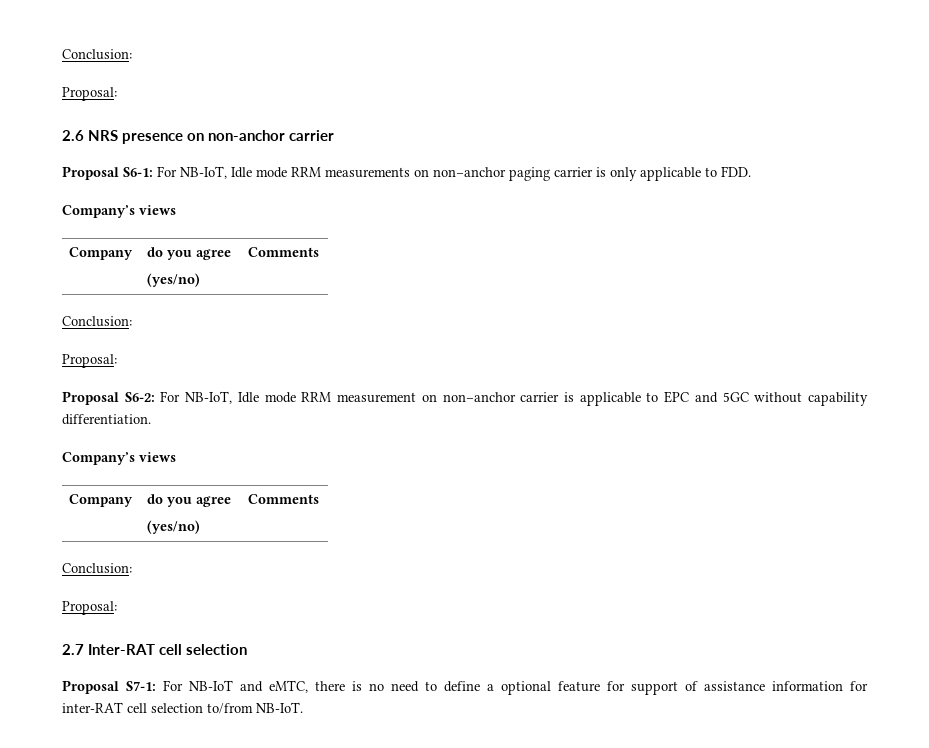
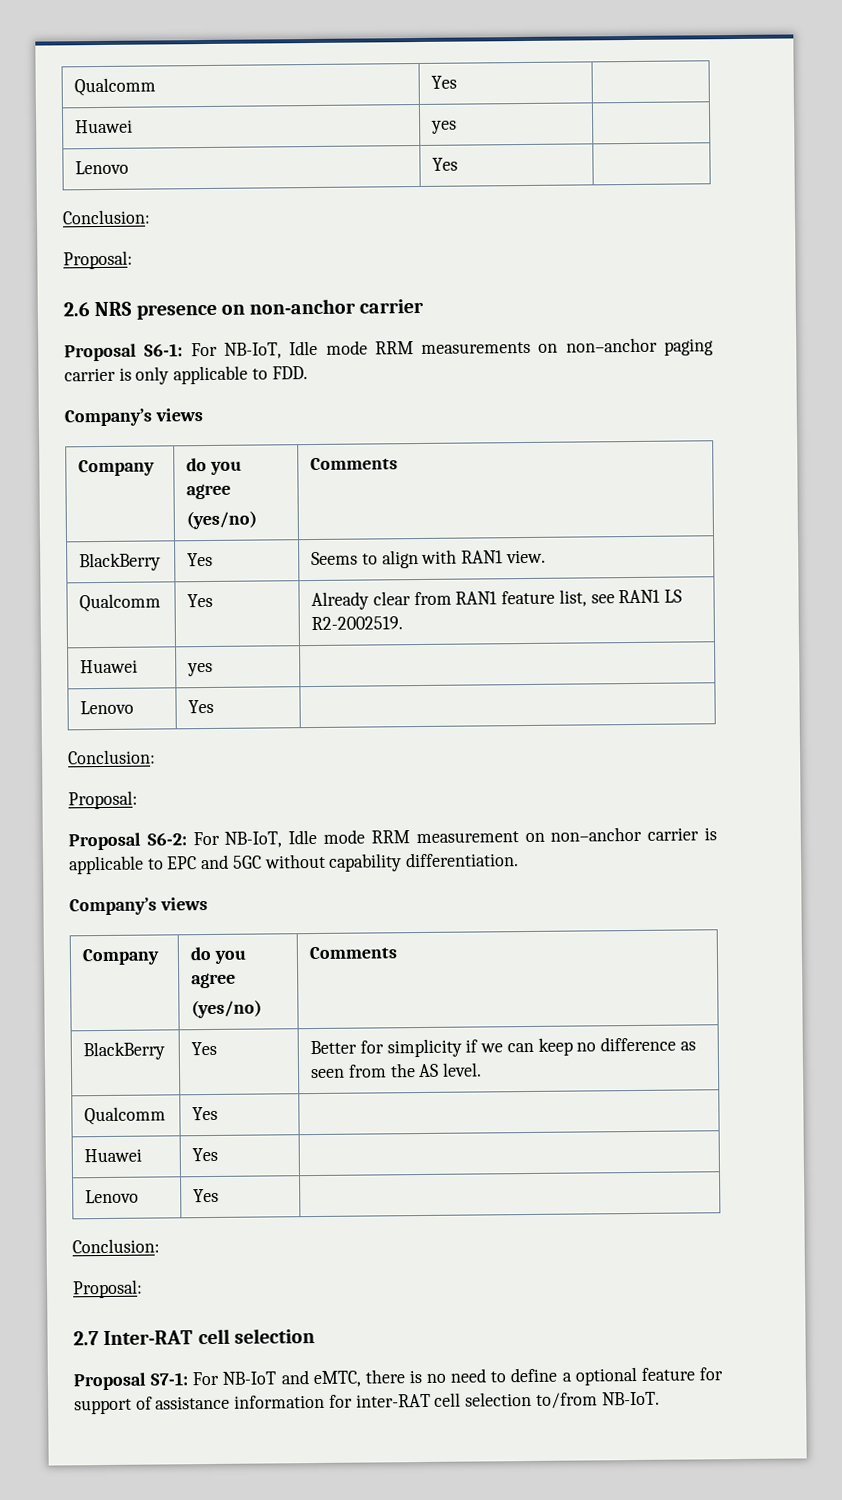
(62, 54) none -> [74,77,157,97] [431,75,458,89] [75,119,134,134] [431,120,458,134] [75,160,130,175] [432,157,459,171] Qualcomm | Yes | // Huawei | yes | // Lenovo | Yes | //
(320, 252) none -> [79,552,162,572] [187,552,214,567] [311,549,546,569] [79,593,162,613] [187,593,214,608] [311,589,682,611] [311,616,404,631] [80,659,139,674] [187,662,214,677] [80,700,135,715] [188,699,215,714] // BlackBerry | Yes | Seems to align with RAN1 view. // Qualcomm | Yes | Already clear from RAN1 feature list, see RAN1 LS R2-2002519. // Huawei | yes | // Lenovo | Yes |
(320, 499) none -> [83,1041,166,1061] [191,1041,218,1056] [310,1036,696,1058] [311,1062,483,1079] [84,1106,167,1126] [192,1106,219,1121] [84,1148,143,1163] [192,1147,219,1162] [85,1189,140,1204] [193,1188,220,1203] // BlackBerry | Yes | Better for simplicity if we can keep no difference as seen from the AS level. // Qualcomm | Yes | // Huawei | Yes | // Lenovo | Yes |

